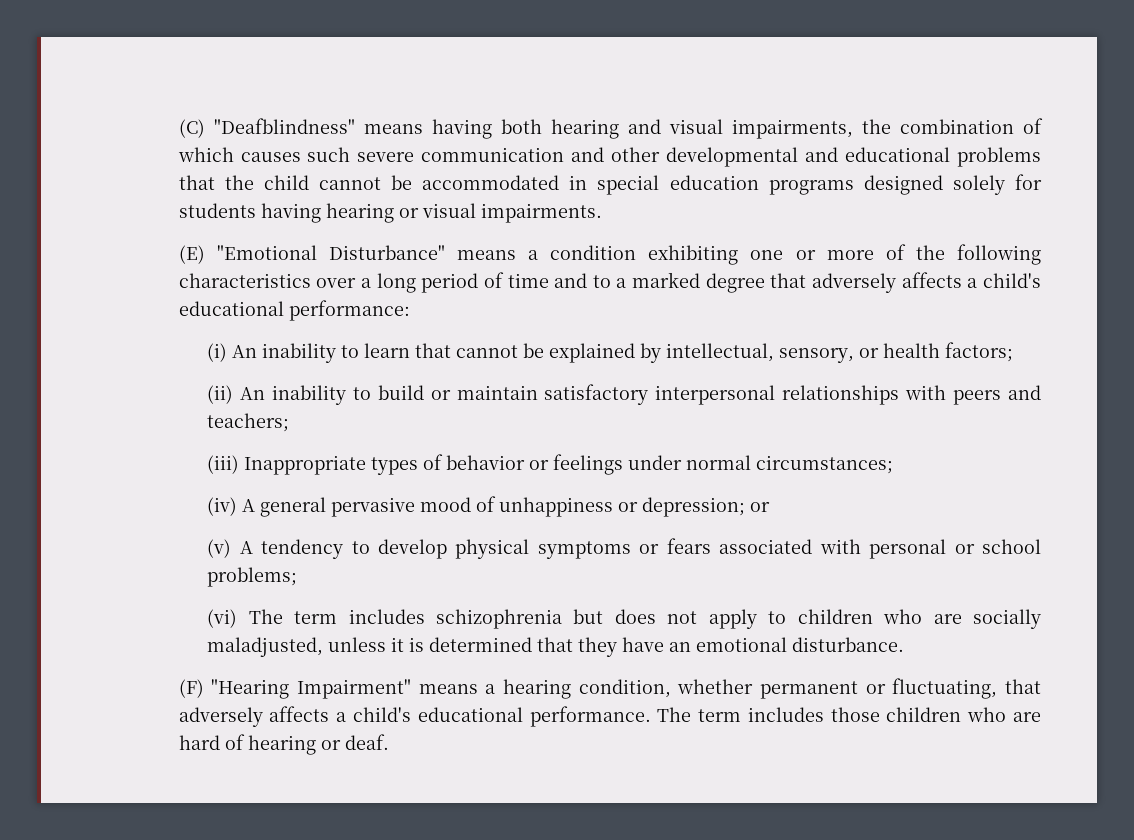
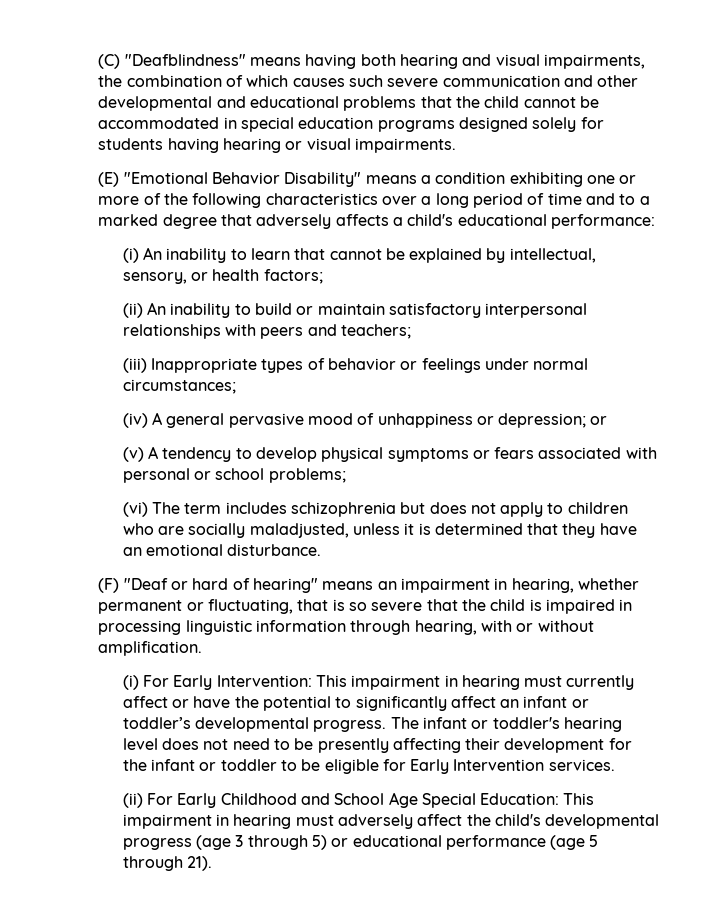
[328,245,445,260] Disturbance" -> [212,172,362,187] Behavior Disability"
[211,679,671,699] "Hearing Impairment" means a hearing condition, -> [123,578,574,593] "Deaf or hard of hearing" means an impairment in hearing,
[178,706,1041,727] [178,734,389,755] adversely affects a child's educational performance. The term includes those children who are hard of hearing or deaf. -> [332,599,633,614] [98,620,594,635] [98,641,203,656] [122,675,635,690] [122,696,589,711] [122,717,622,732] [122,738,632,753] [122,759,615,774] [122,792,595,808] [122,814,660,829] [122,835,599,850] [122,856,212,871] is so severe that the child is impaired in processing linguistic information through hearing, with or without amplification. // (i) For Early Intervention: This impairment in hearing must currently affect or have the potential to significantly affect an infant or toddler’s developmental progress. The infant or toddler's hearing level does not need to be presently affecting their development for the infant or toddler to be eligible for Early Intervention services. // (ii) For Early Childhood and School Age Special Education: This impairment in hearing must adversely affect the child's developmental progress (age 3 through 5) or educational performance (age 5 through 21).

